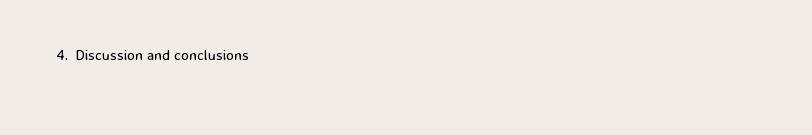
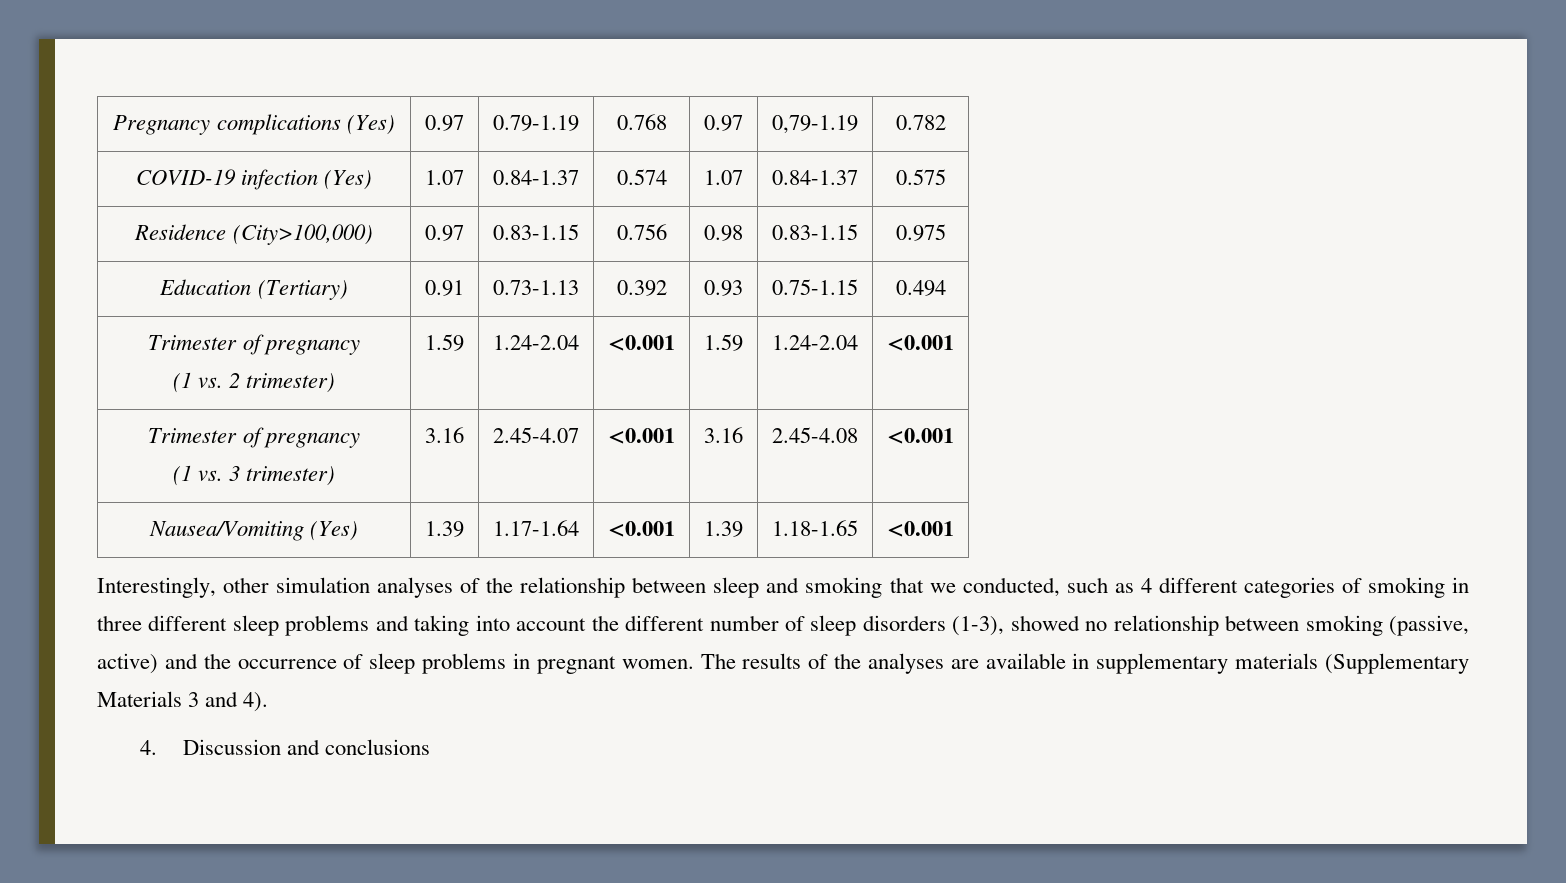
(56, 55) none -> [113,114,395,135] [425,115,464,131] [493,115,579,131] [616,114,667,130] [704,115,743,131] [772,115,858,134] [895,115,946,130] [135,169,373,190] [425,170,464,185] [493,170,579,185] [616,169,667,185] [704,170,743,185] [772,170,858,185] [895,169,946,185] [134,224,373,245] [425,225,464,241] [493,224,579,240] [616,224,667,240] [704,225,743,241] [772,224,858,240] [895,224,946,241] [159,279,348,300] [425,280,464,296] [493,280,579,295] [616,280,667,296] [704,280,743,296] [772,279,858,295] [895,280,946,296] [148,334,360,355] [172,372,336,393] [425,334,464,351] [493,335,579,350] [608,335,675,351] [704,334,743,351] [772,335,858,350] [887,335,954,351] [148,427,360,448] [172,465,336,486] [425,427,464,443] [493,427,579,443] [608,428,675,444] [704,427,743,443] [772,427,858,443] [887,428,954,444] [148,521,359,541] [425,521,464,537] [493,520,579,536] [608,521,675,537] [704,521,743,537] [772,520,858,536] [887,521,954,537] [97,577,1469,598] [97,615,1470,636] [97,653,1469,674] [97,691,269,712] Pregnancy complications (Yes) | 0.97 | 0.79-1.19 | 0.768 | 0.97 | 0,79-1.19 | 0.782 // COVID-19 infection (Yes) | 1.07 | 0.84-1.37 | 0.574 | 1.07 | 0.84-1.37 | 0.575 // Residence (City>100,000) | 0.97 | 0.83-1.15 | 0.756 | 0.98 | 0.83-1.15 | 0.975 // Education (Tertiary) | 0.91 | 0.73-1.13 | 0.392 | 0.93 | 0.75-1.15 | 0.494 // Trimester of pregnancy // (1 vs. 2 trimester) | 1.59 | 1.24-2.04 | <0.001 | 1.59 | 1.24-2.04 | <0.001 // Trimester of pregnancy // (1 vs. 3 trimester) | 3.16 | 2.45-4.07 | <0.001 | 3.16 | 2.45-4.08 | <0.001 // Nausea/Vomiting (Yes) | 1.39 | 1.17-1.64 | <0.001 | 1.39 | 1.18-1.65 | <0.001 // Interestingly, other simulation analyses of the relationship between sleep and smoking that we conducted, such as 4 different categories of smoking in three different sleep problems and taking into account the different number of sleep disorders (1-3), showed no relationship between smoking (passive, active) and the occurrence of sleep problems in pregnant women. The results of the analyses are available in supplementary materials (Supplementary Materials 3 and 4). //

